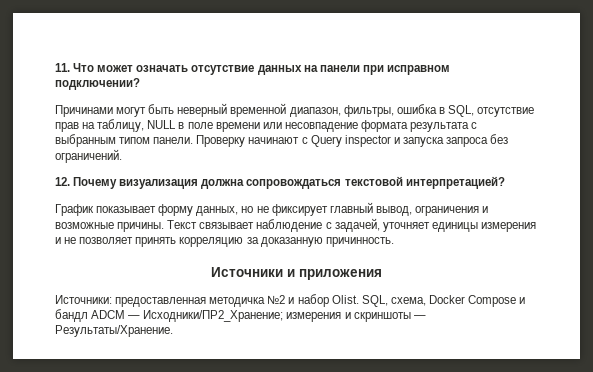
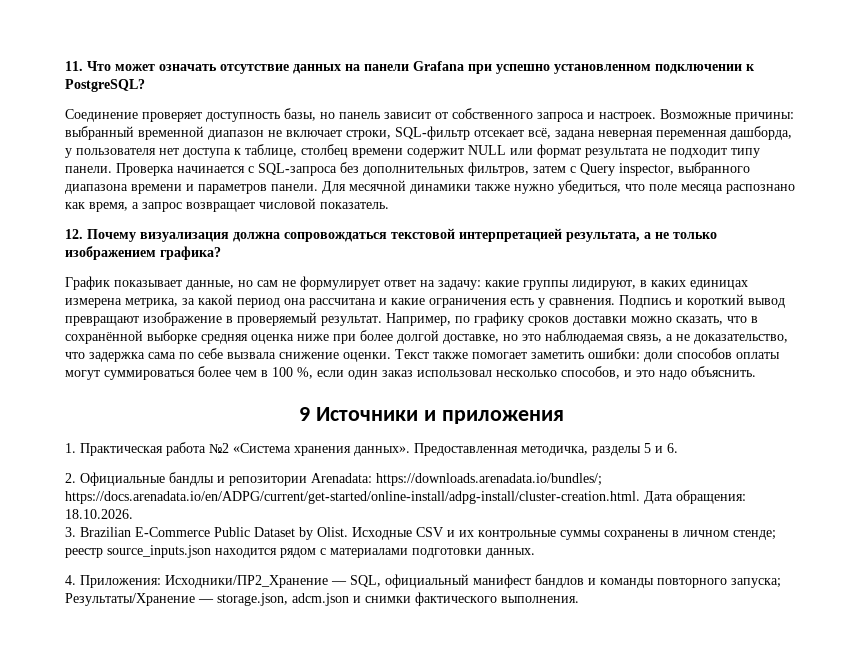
[362,65,450,75] [55,78,140,90] [55,103,535,117] [55,119,478,132] [55,134,509,147] [55,149,122,163] при исправном подключении? // Причинами могут быть неверный временной диапазон, фильтры, ошибка в SQL, отсутствие прав на таблицу, NULL в поле времени или несовпадение формата результата с выбранным типом панели. Проверку начинают с Query inspector и запуска запроса без ограничений. -> [413,61,755,74] [65,79,145,92] [65,108,794,122] [65,126,792,140] [65,144,760,158] [65,162,750,176] [65,180,795,194] [65,198,389,212] Grafana при успешно установленном подключении к PostgreSQL? // Соединение проверяет доступность базы, но панель зависит от собственного запроса и настроек. Возможные причины: выбранный временной диапазон не включает строки, SQL-фильтр отсекает всё, задана неверная переменная дашборда, у пользователя нет доступа к таблице, столбец времени содержит NULL или формат результата не подходит типу панели. Проверка начинается с SQL-запроса без дополнительных фильтров, затем с Query inspector, выбранного диапазона времени и параметров панели. Для месячной динамики также нужно убедиться, что поле месяца распознано как время, а запрос возвращает числовой показатель.
[405,176,505,189] [55,202,489,216] [55,218,536,232] [55,237,394,247] [211,267,382,280] [55,294,526,307] [55,309,426,322] [55,325,173,337] интерпретацией? // График показывает форму данных, но не фиксирует главный вывод, ограничения и возможные причины. Текст связывает наблюдение с задачей, уточняет единицы измерения и не позволяет принять корреляцию за доказанную причинность. // Источники и приложения // Источники: предоставленная методичка №2 и набор Olist. SQL, схема, Docker Compose и бандл ADCM — Исходники/ПР2_Хранение; измерения и скриншоты — Результаты/Хранение. -> [459,228,717,242] [65,246,221,260] [65,276,748,290] [65,294,785,308] [65,312,758,326] [65,330,788,344] [65,348,780,362] [65,366,756,380] [299,407,564,424] [65,442,678,456] [65,472,602,486] [65,490,746,504] [65,509,133,519] [65,527,776,540] [65,545,535,558] [65,574,781,588] [65,592,579,606] интерпретацией результата, а не только изображением графика? // График показывает данные, но сам не формулирует ответ на задачу: какие группы лидируют, в каких единицах измерена метрика, за какой период она рассчитана и какие ограничения есть у сравнения. Подпись и короткий вывод превращают изображение в проверяемый результат. Например, по графику сроков доставки можно сказать, что в сохранённой выборке средняя оценка ниже при более долгой доставке, но это наблюдаемая связь, а не доказательство, что задержка сама по себе вызвала снижение оценки. Текст также помогает заметить ошибки: доли способов оплаты могут суммироваться более чем в 100 %, если один заказ использовал несколько способов, и это надо объяснить. // 9 Источники и приложения // 1. Практическая работа №2 «Система хранения данных». Предоставленная методичка, разделы 5 и 6. // 2. Официальные бандлы и репозитории Arenadata: https://downloads.arenadata.io/bundles/; https://docs.arenadata.io/en/ADPG/current/get-started/online-install/adpg-install/cluster-creation.html. Дата обращения: 18.10.2026. // 3. Brazilian E-Commerce Public Dataset by Olist. Исходные CSV и их контрольные суммы сохранены в личном стенде; реестр source_inputs.json находится рядом с материалами подготовки данных. // 4. Приложения: Исходники/ПР2_Хранение — SQL, официальный манифест бандлов и команды повторного запуска; Результаты/Хранение — storage.json, adcm.json и снимки фактического выполнения.

